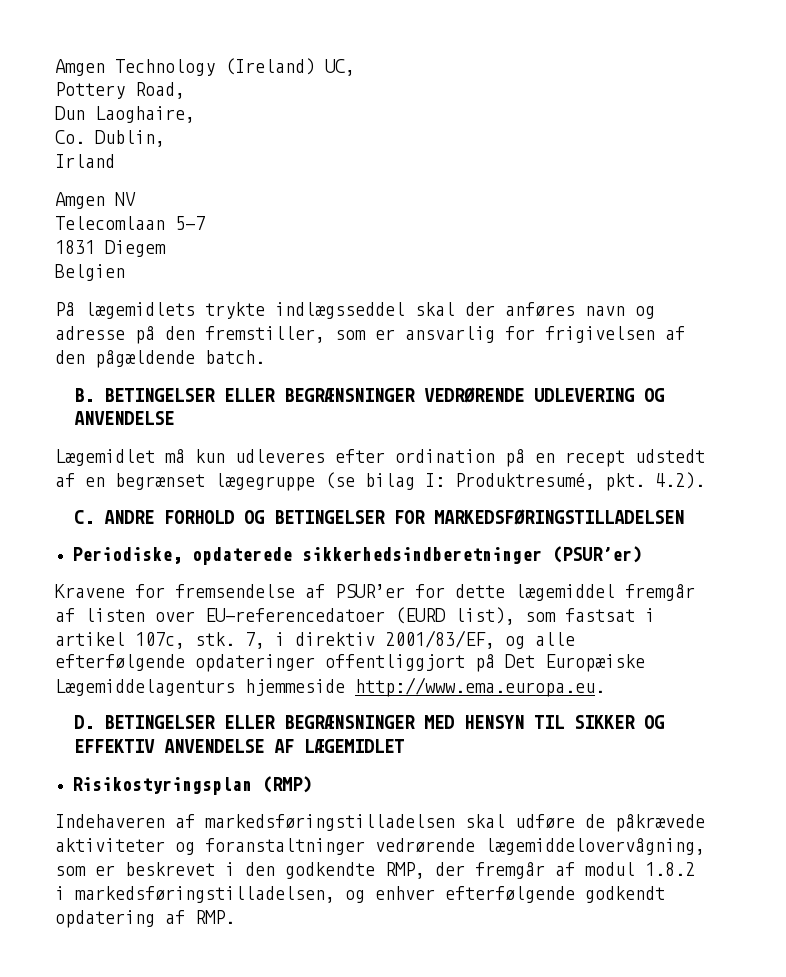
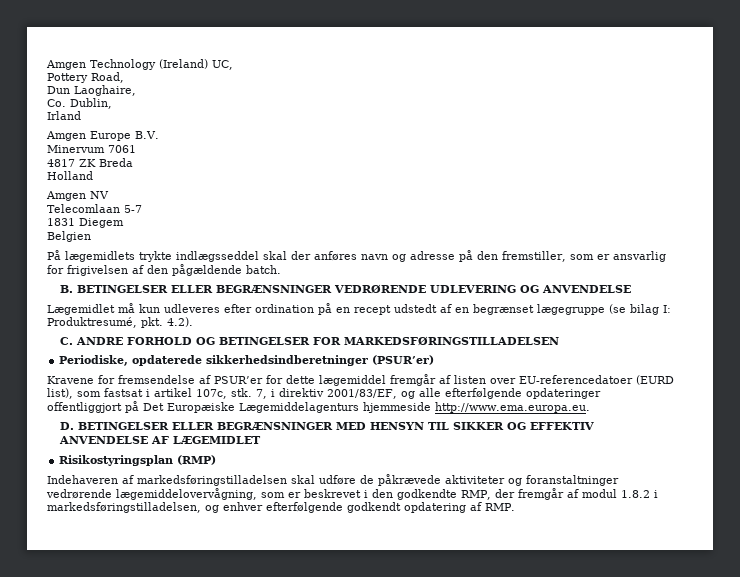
(115, 161) none -> [46,131,159,141] [47,145,136,153] [47,158,133,167] [47,171,93,180] // Amgen Europe B.V. // Minervum 7061 // 4817 ZK Breda // Holland

